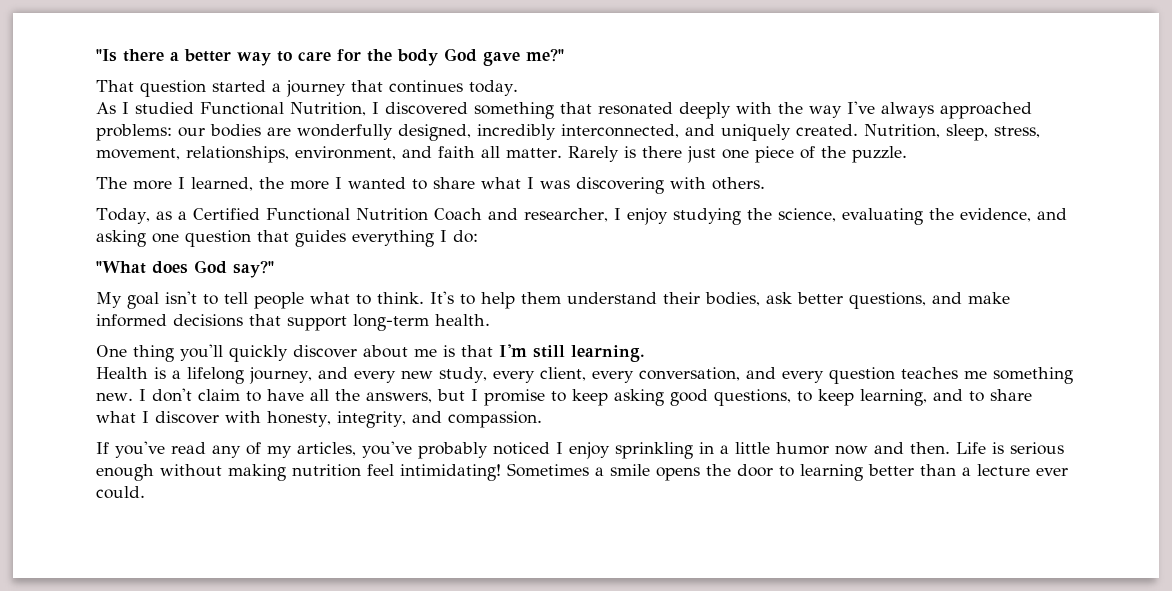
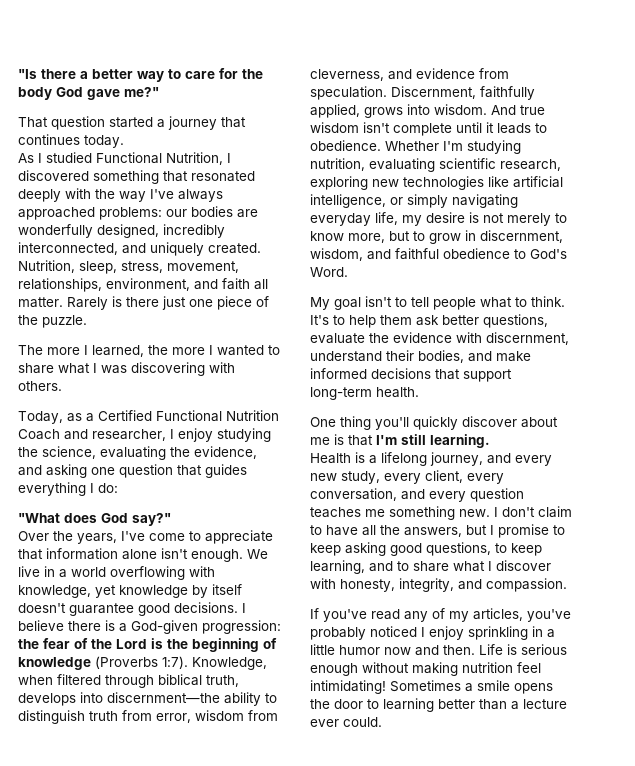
(274, 269) none -> [18,530,273,544] [18,548,268,562] [18,566,215,580] [18,584,242,598] [18,602,246,616] [18,620,281,634] [18,638,277,652] [18,656,267,670] [18,674,239,688] [18,692,277,706] [18,710,278,724] [310,68,509,81] [310,86,535,100] [310,104,545,118] [310,122,547,136] [310,140,521,154] [310,158,561,172] [310,176,563,190] [310,194,518,208] [310,212,567,226] [310,230,563,244] [310,248,567,261] [310,267,348,277] // Over the years, I've come to appreciate that information alone isn't enough. We live in a world overflowing with knowledge, yet knowledge by itself doesn't guarantee good decisions. I believe there is a God-given progression: the fear of the Lord is the beginning of knowledge (Proverbs 1:7). Knowledge, when filtered through biblical truth, develops into discernment—the ability to distinguish truth from error, wisdom from cleverness, and evidence from speculation. Discernment, faithfully applied, grows into wisdom. And true wisdom isn't complete until it leads to obedience. Whether I'm studying nutrition, evaluating scientific research, exploring new technologies like artificial intelligence, or simply navigating everyday life, my desire is not merely to know more, but to grow in discernment, wisdom, and faithful obedience to God's Word.
[567,292,926,309] understand their bodies, ask better questions, -> [416,314,548,328] [310,332,569,345] [310,350,464,363] ask better questions, evaluate the evidence with discernment, understand their bodies,

